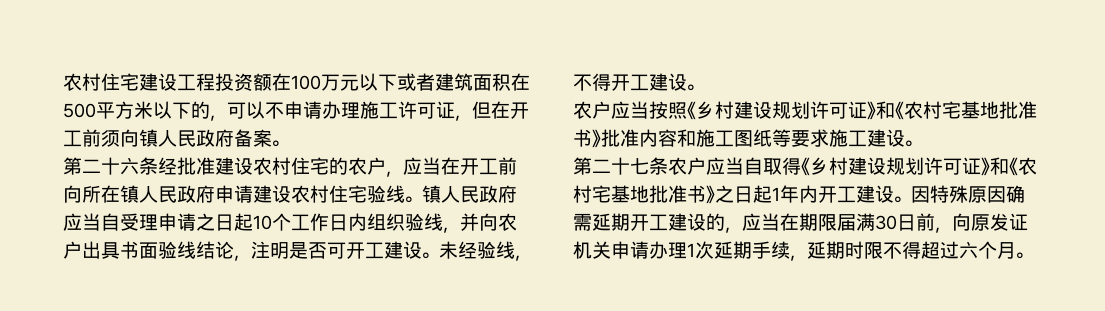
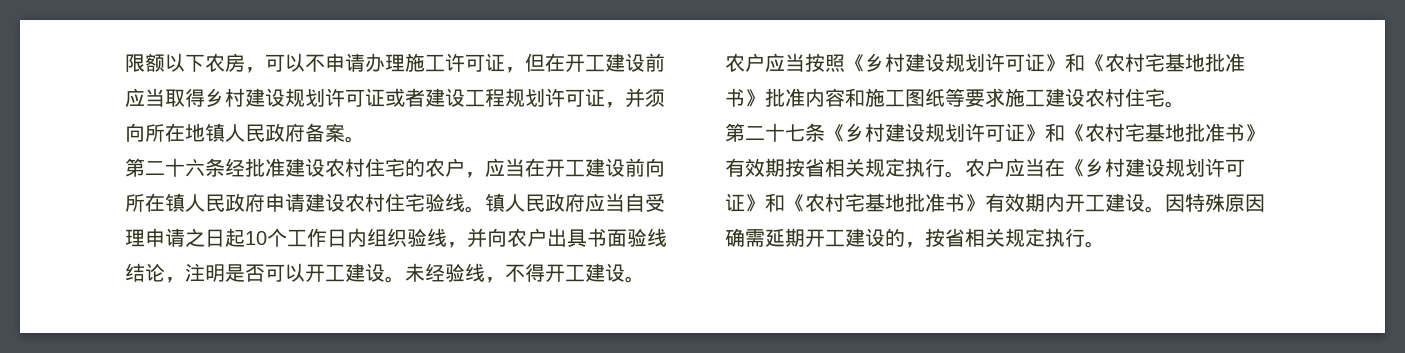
[63,73,530,91] [63,101,210,119] 农村住宅建设工程投资额在100万元以下或者建筑面积在500平方米以下的 -> [125,53,245,72] 限额以下农房
[82,129,139,147] 前须向 -> [605,53,665,72] [125,88,665,108] [125,123,205,142] 建设前应当取得乡村建设规划许可证或者建设工程规划许可证，并须向所在地
(498, 166) none -> [585,158,625,177] 建设
(346, 250) none -> [285,263,305,282] 以
(905, 138) none -> [1085,88,1165,107] 农村住宅
[668,157,801,175] 农户应当自取得 -> (825, 132) none
[715,185,799,203] 之日起1年 -> [725,158,1245,178] [725,193,1045,212] 有效期按省相关规定执行。农户应当在《乡村建设规划许可证》和《农村宅基地批准书》有效期
[742,213,1028,233] [573,241,1016,261] 应当在期限届满30日前，向原发证机关申请办理1次延期手续，延期时限不得超过六个月 -> [925,228,1085,247] 按省相关规定执行

